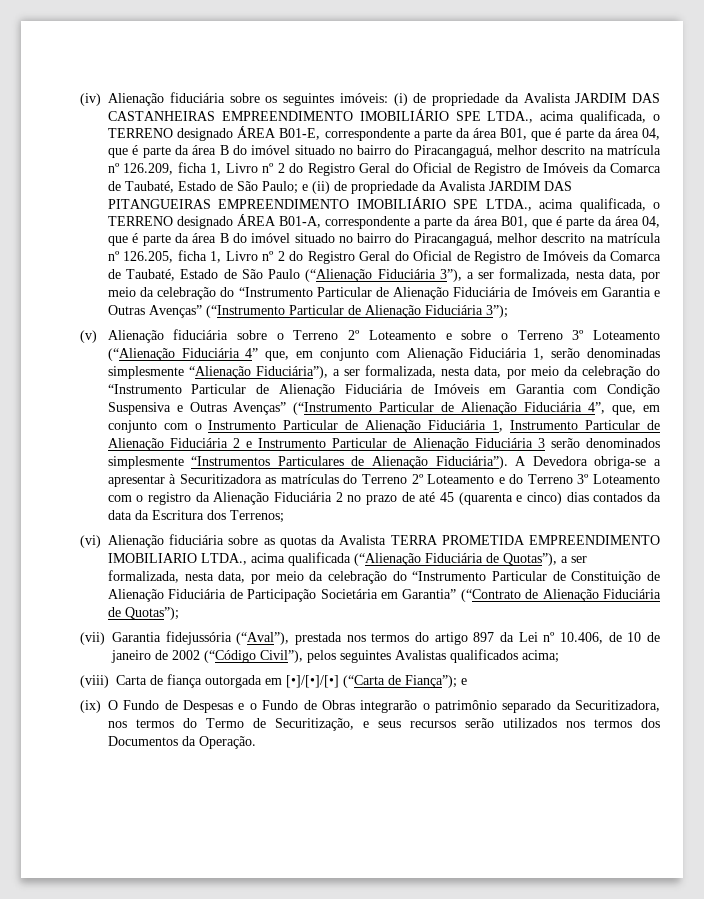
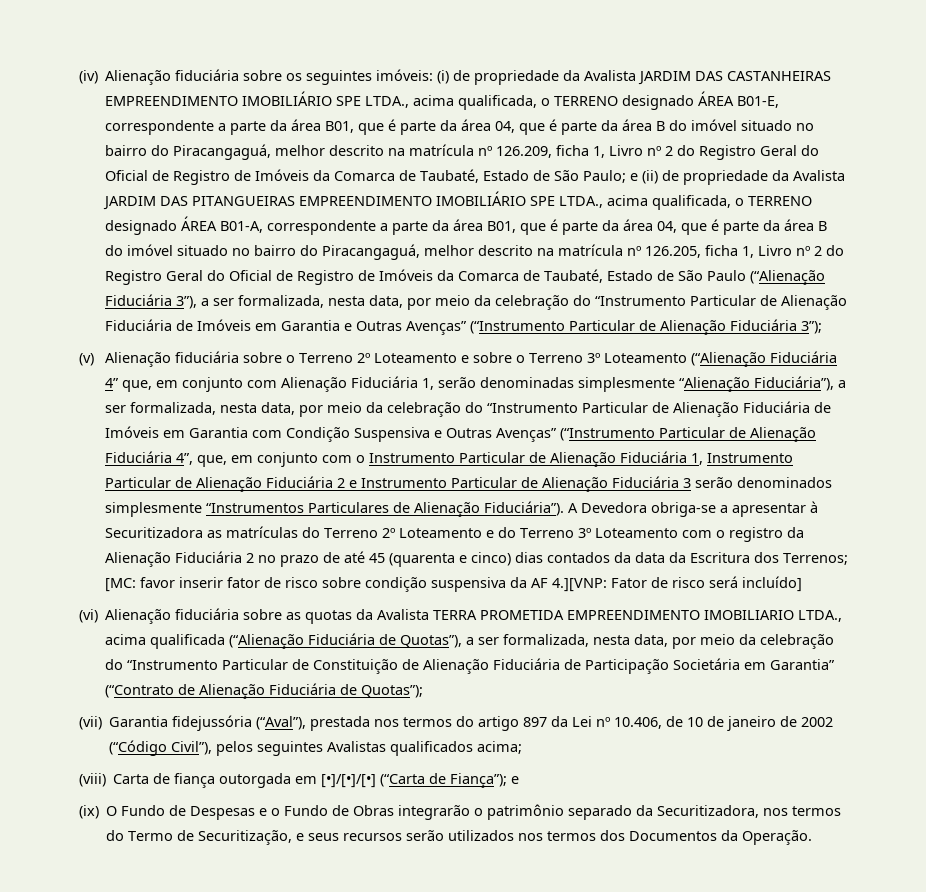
(284, 516) none -> [104,576,802,592] [MC: favor inserir fator de risco sobre condição suspensiva da AF 4.][VNP: Fator de risco será incluído]

